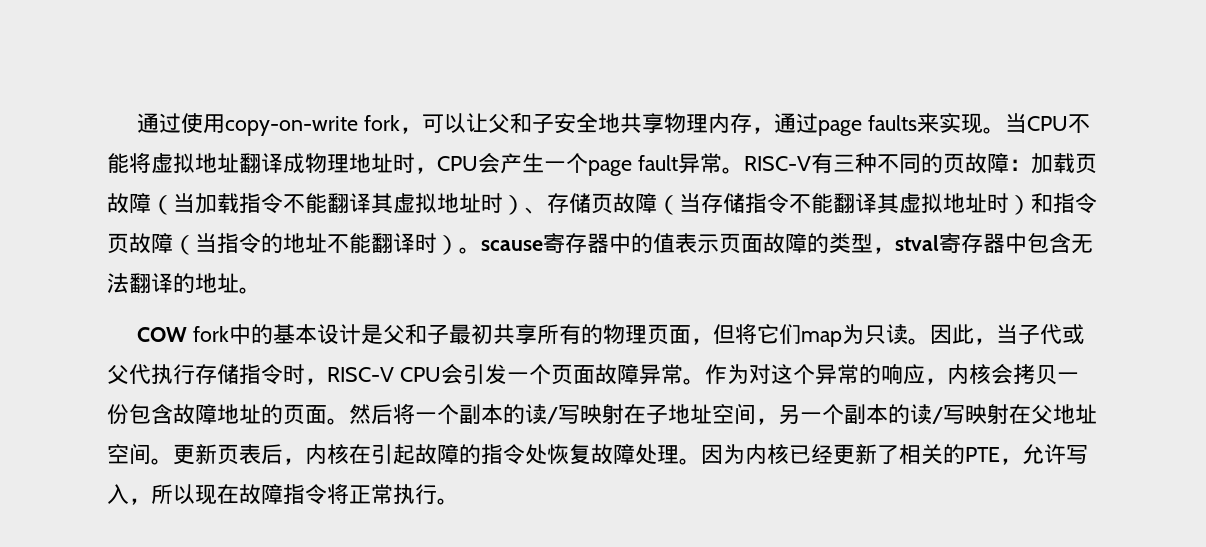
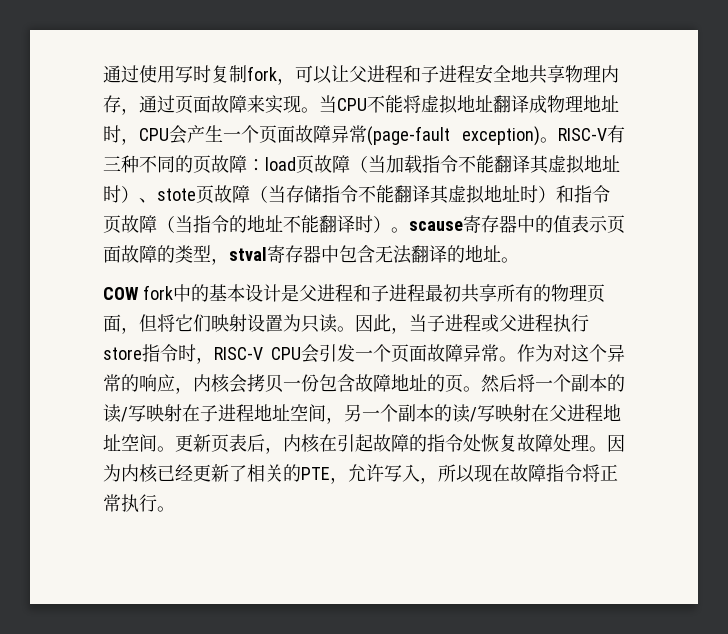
[225,116,359,136] copy-on-write -> [175,65,247,83] 写时复制
[510,113,555,133] 和子 -> [367,65,475,83] 进程和子进程
[818,115,917,136] page faults -> [175,95,247,114] 页面故障
[588,153,722,176] page fault异常 -> [259,125,540,146] 页面故障异常(page-fault exception)
[1030,153,1075,174] 加载 -> [265,157,296,171] load
[547,193,591,213] 存储 -> [157,188,196,201] stote
[405,324,450,344] 和子 -> [316,284,425,302] 进程和子进程
[801,331,843,347] map -> [211,314,283,332] 映射设置
[1040,324,1085,344] [107,364,239,385] 代或父代执行存储 -> [445,314,589,332] [103,347,142,360] 进程或父进程执行store
[305,405,327,424] 面 -> (463, 383) none
(668, 414) none -> [218,404,254,422] 进程
(1053, 414) none -> [567,404,603,422] 进程

